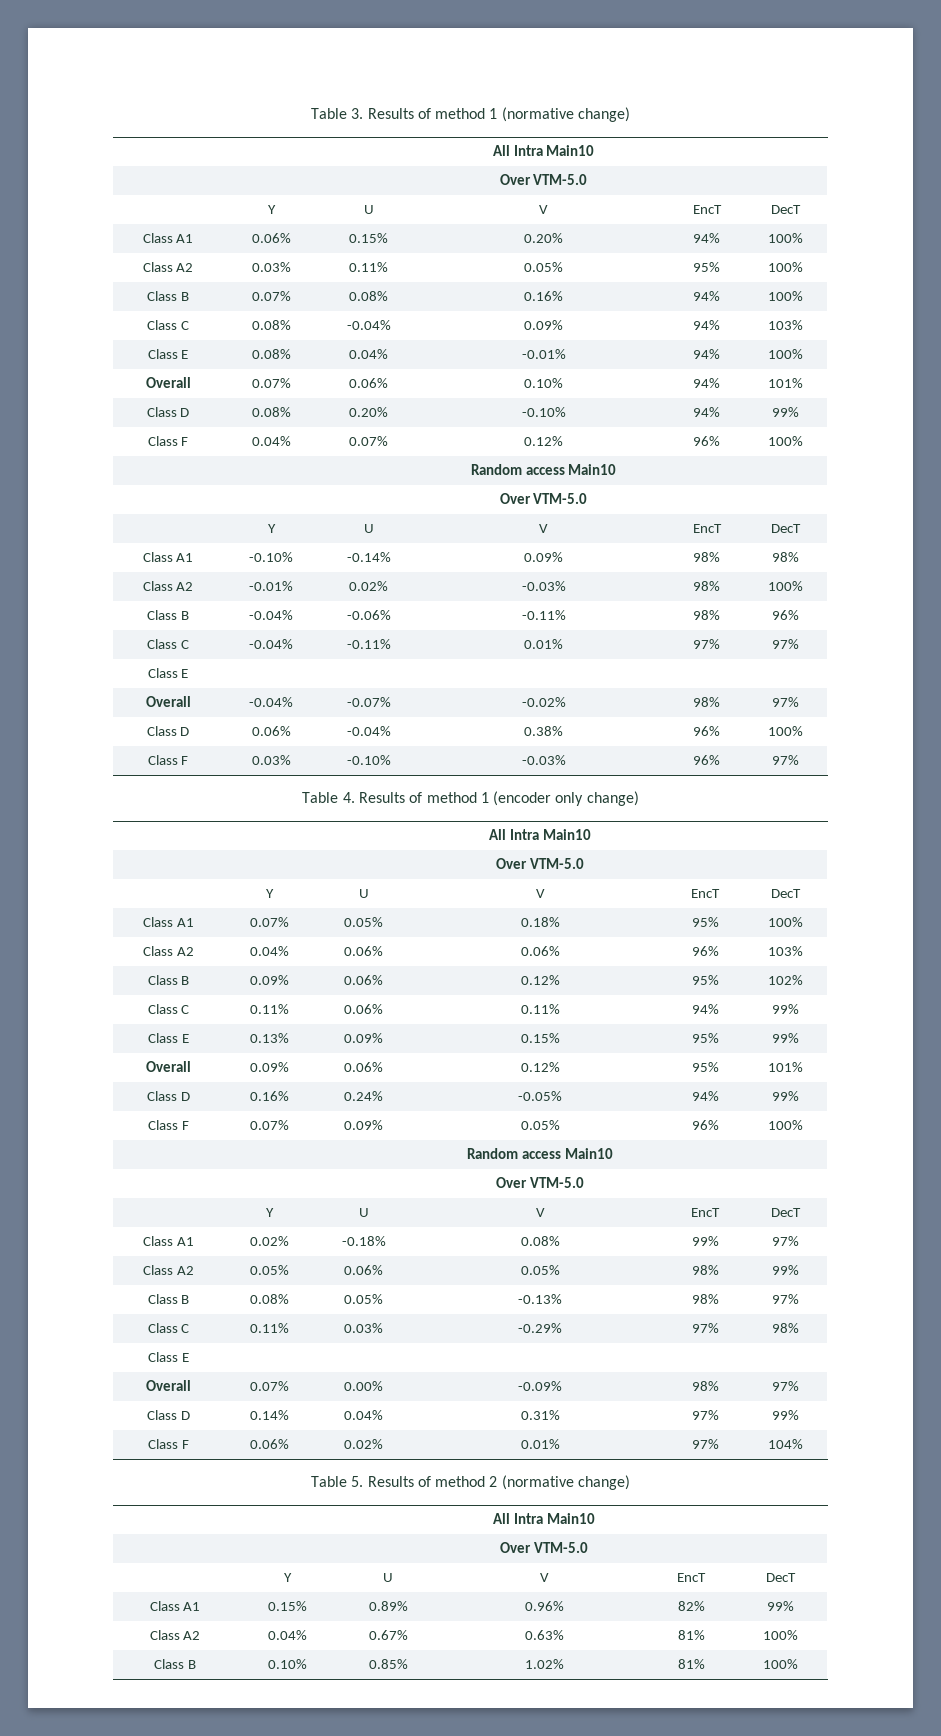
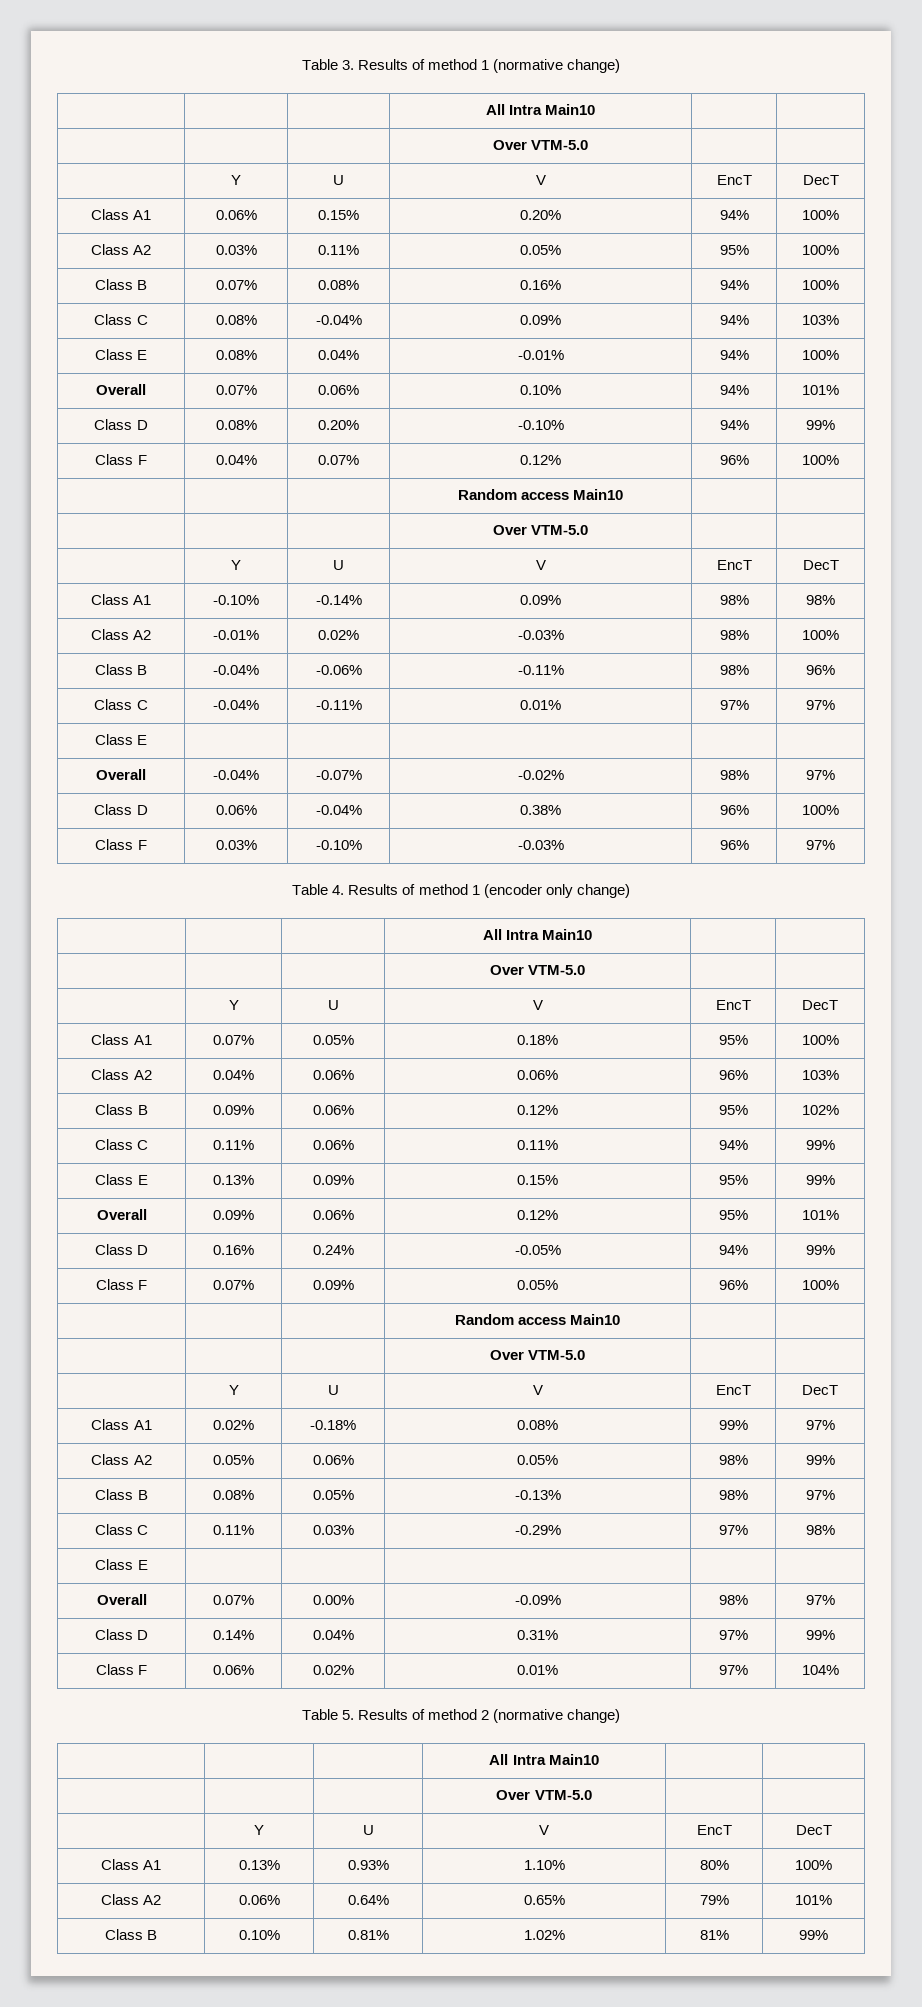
[267,1601,307,1611] [368,1601,408,1611] [524,1601,564,1611] [677,1601,705,1611] [766,1601,794,1611] [149,1630,201,1640] [267,1630,307,1640] [368,1630,408,1640] [524,1630,564,1640] [677,1630,705,1640] [762,1630,798,1640] 0.15% | 0.89% | 0.96% | 82% | 99% // Class A2 | 0.04% | 0.67% | 0.63% | 81% | 100% -> [238,1860,280,1870] [347,1860,389,1870] [523,1860,565,1870] [699,1860,729,1870] [795,1860,832,1870] [100,1894,162,1905] [238,1895,280,1905] [347,1895,389,1905] [523,1895,565,1905] [699,1895,729,1905] [795,1895,832,1905] 0.13% | 0.93% | 1.10% | 80% | 100% // Class A2 | 0.06% | 0.64% | 0.65% | 79% | 101%
[368,1659,408,1669] 0.85% -> [347,1930,389,1940] 0.81%
[762,1659,798,1669] 100% -> [799,1930,828,1940] 99%

